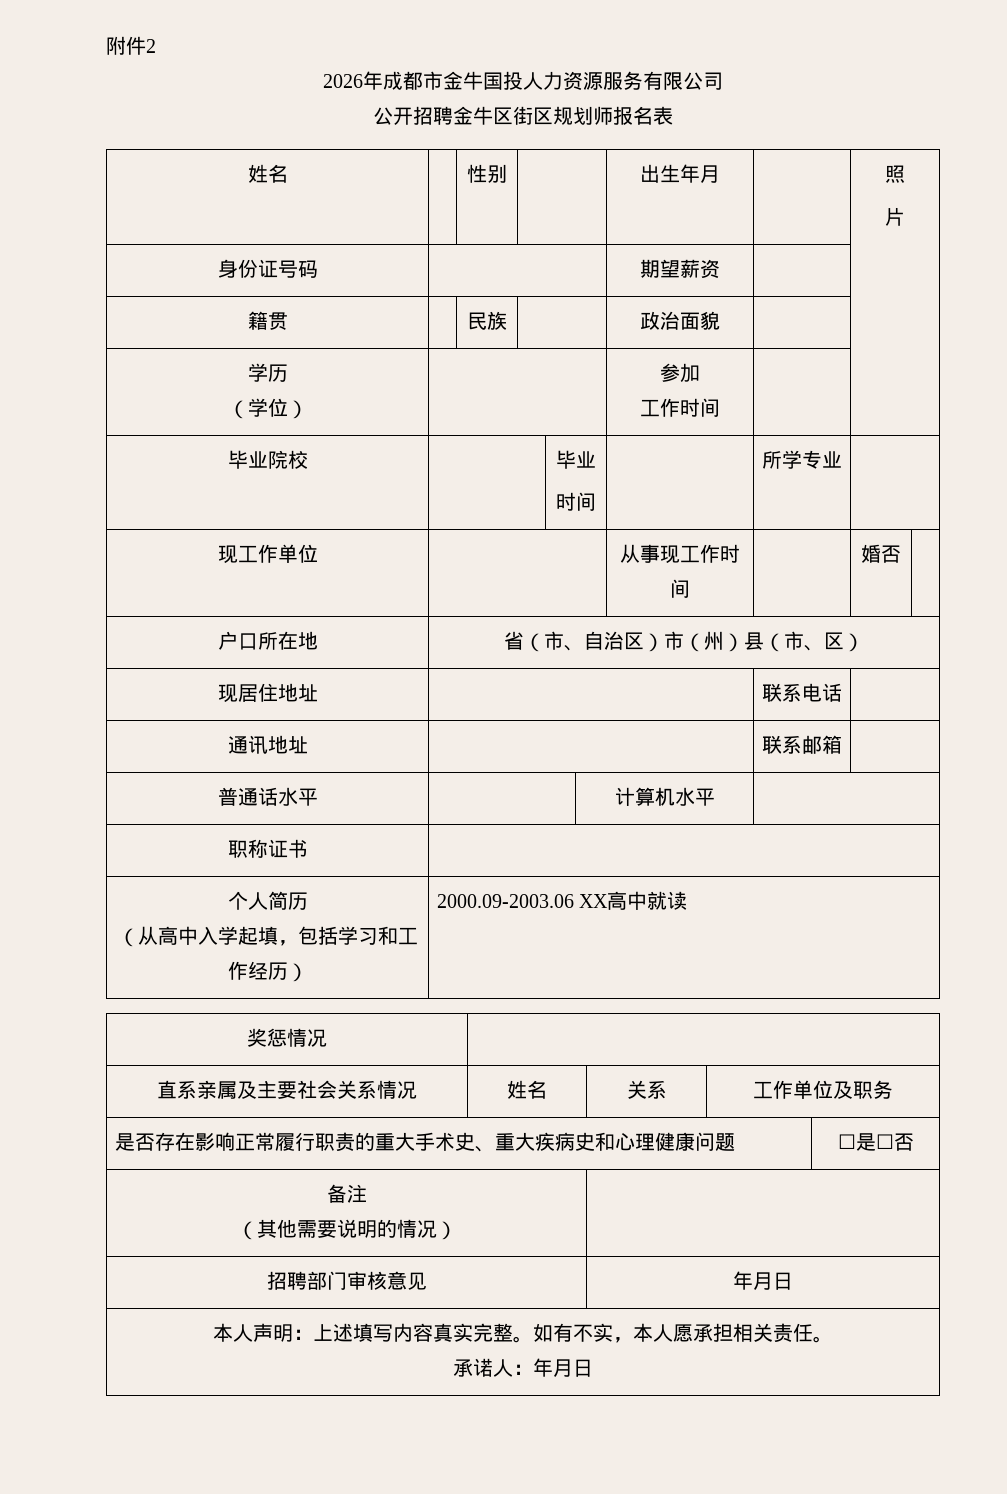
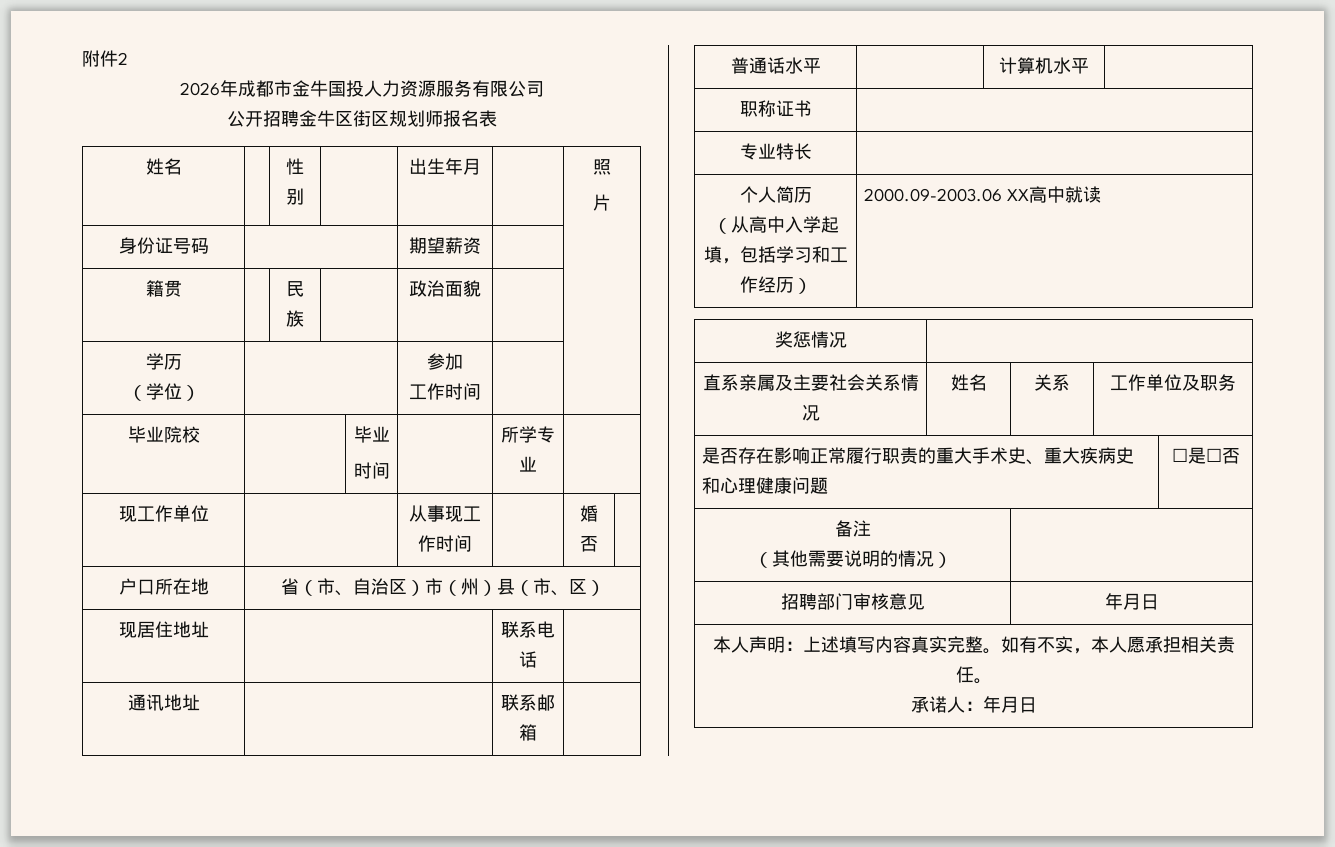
(308, 848) none -> [739,143,812,160] // 专业特长 |

